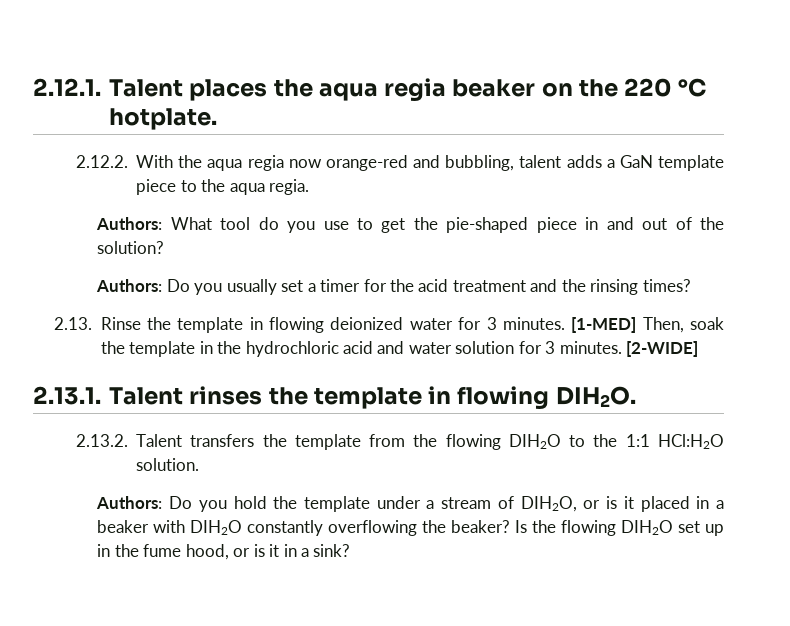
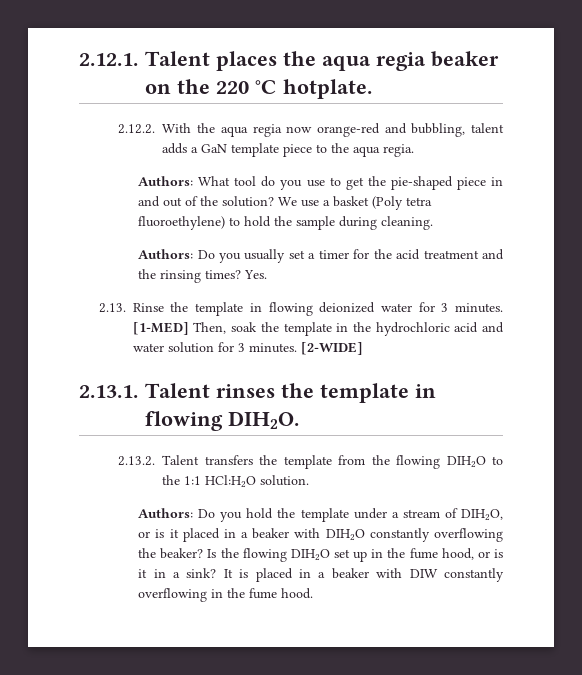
(165, 247) none -> [278,196,433,210] [138,216,434,230] We use a basket (Poly tetra fluoroethylene) to hold the sample during cleaning.
(691, 285) none -> [244,270,268,279] Yes.
(351, 550) none -> [223,568,504,582] [138,588,314,602] It is placed in a beaker with DIW constantly overflowing in the fume hood.

